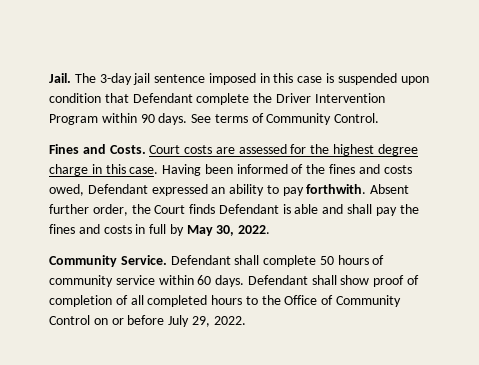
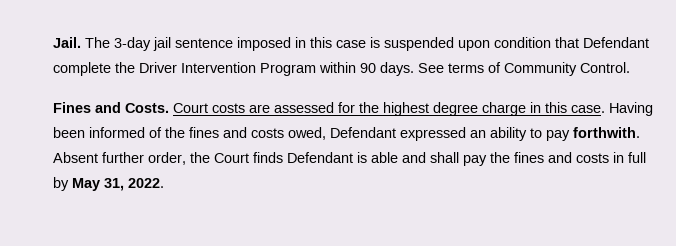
[216,225,271,236] [49,255,385,267] [49,275,420,287] [49,295,402,307] [49,315,246,327] 30, 2022. // Community Service. Defendant shall complete 50 hours of community service within 60 days. Defendant shall show proof of completion of all completed hours to the Office of Community Control on or before July 29, 2022. -> [104,178,164,191] 31, 2022.

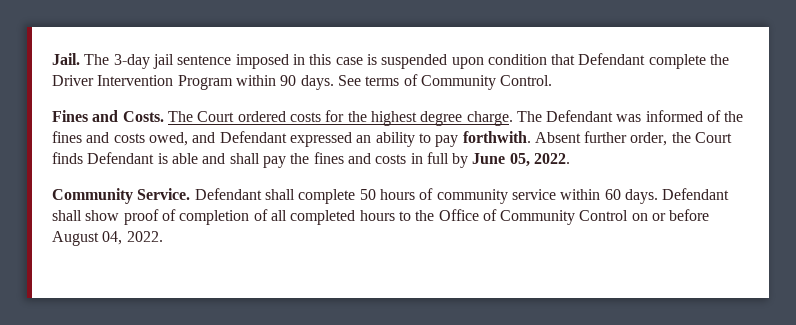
[173,102,653,116] [53,127,85,138] Court costs are assessed for the highest degree charge in this case. Having been -> [167,110,642,126] The Court ordered costs for the highest degree charge. The Defendant was
(326, 133) none -> [192,132,216,143] and
[72,178,164,191] May 31, 2022. -> [472,153,571,167] [52,188,730,204] [52,209,710,225] [52,231,163,246] June 05, 2022. // Community Service. Defendant shall complete 50 hours of community service within 60 days. Defendant shall show proof of completion of all completed hours to the Office of Community Control on or before August 04, 2022.

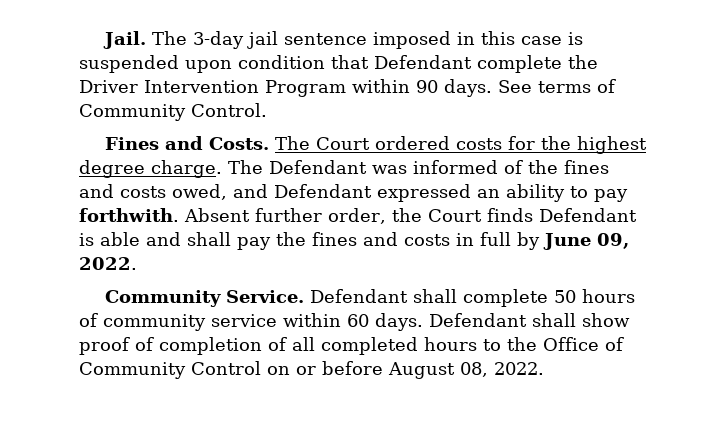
[509,153,530,167] 05, -> [597,233,629,249] 09,
[102,231,123,245] 04, -> [460,362,488,377] 08,

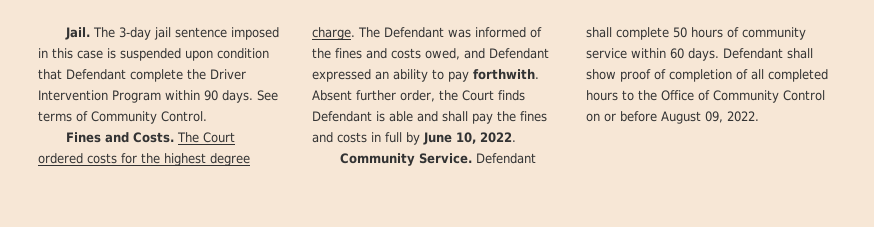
[597,233,629,249] 09, -> [456,132,476,144] 10,
[460,362,488,377] 08, -> [705,111,723,123] 09,

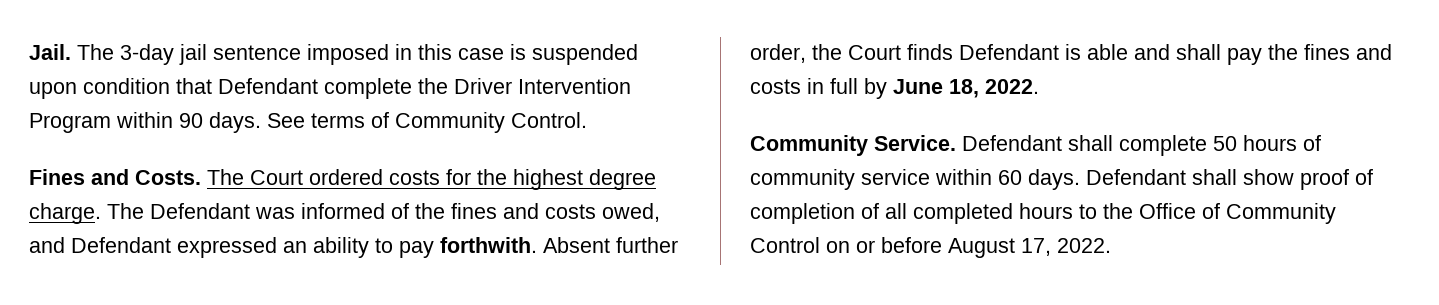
[456,132,476,144] 10, -> [949,79,979,98] 18,
[705,111,723,123] 09, -> [1021,238,1051,256] 17,

